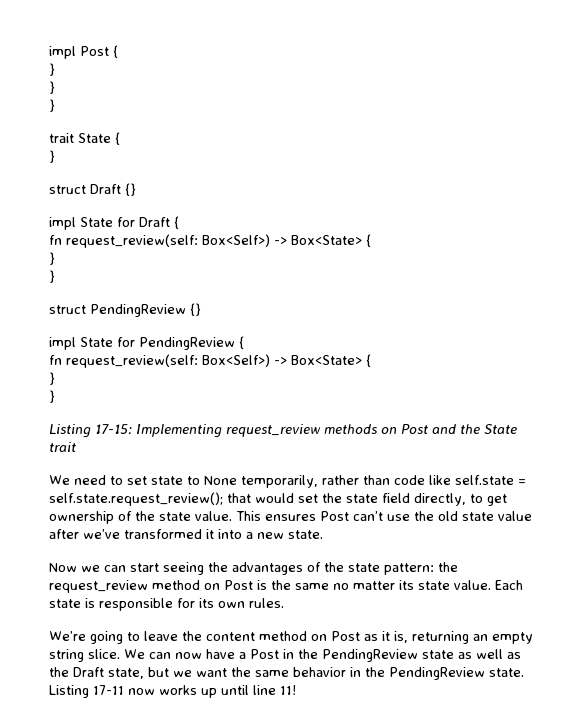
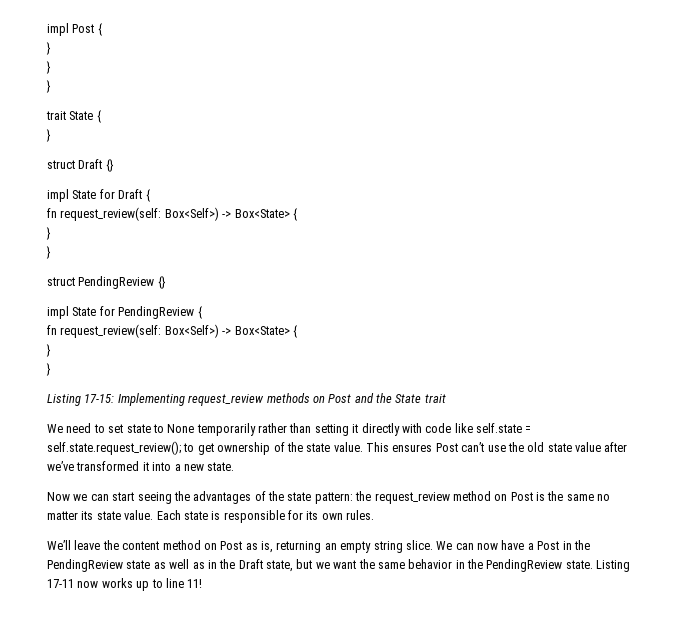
[241,475,318,488] temporarily, -> [196,423,256,436] temporarily
(390, 480) none -> [314,423,422,436] setting it directly with
[227,493,466,506] that would set the state field directly, -> (181, 448) none
[49,631,140,644] We’re going to -> [47,540,71,550] We’ll
[382,631,390,641] it -> (258, 546) none
(521, 655) none -> [207,560,217,569] in
[221,685,249,695] until -> [151,579,163,588] to

